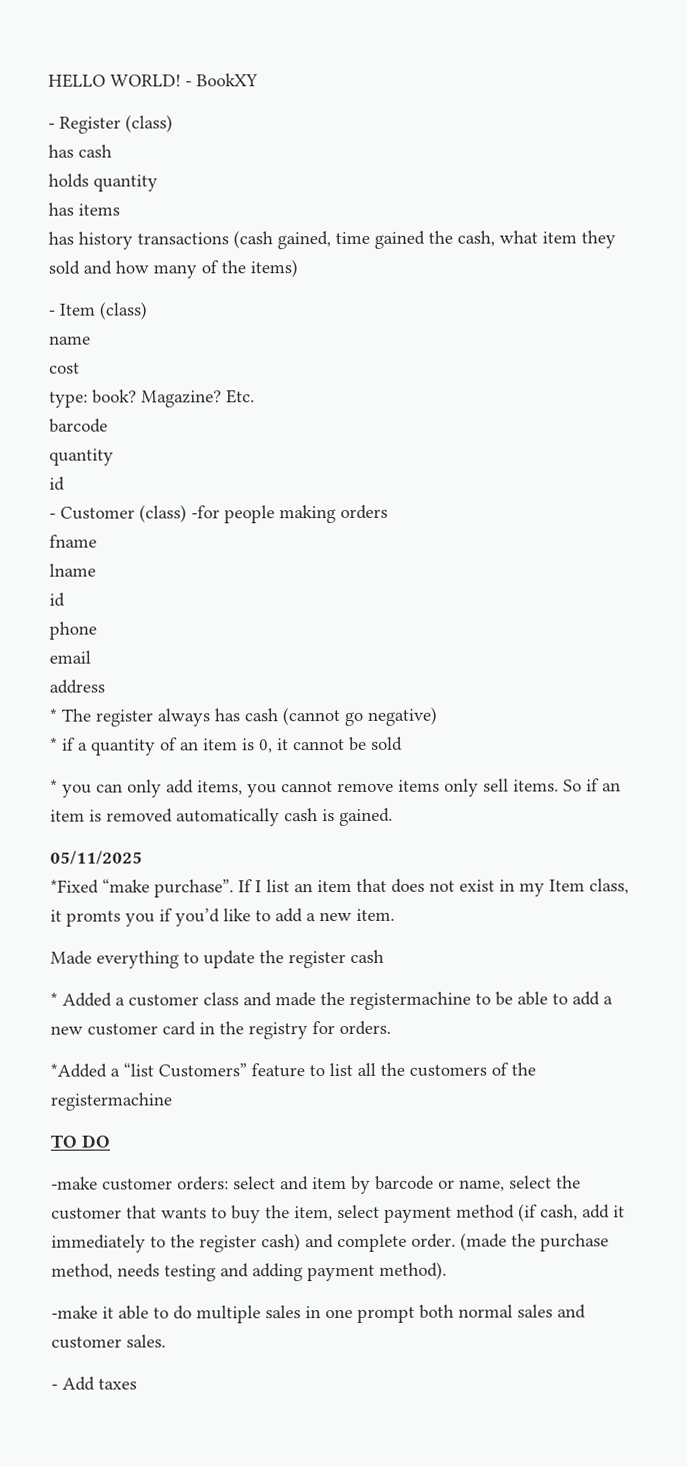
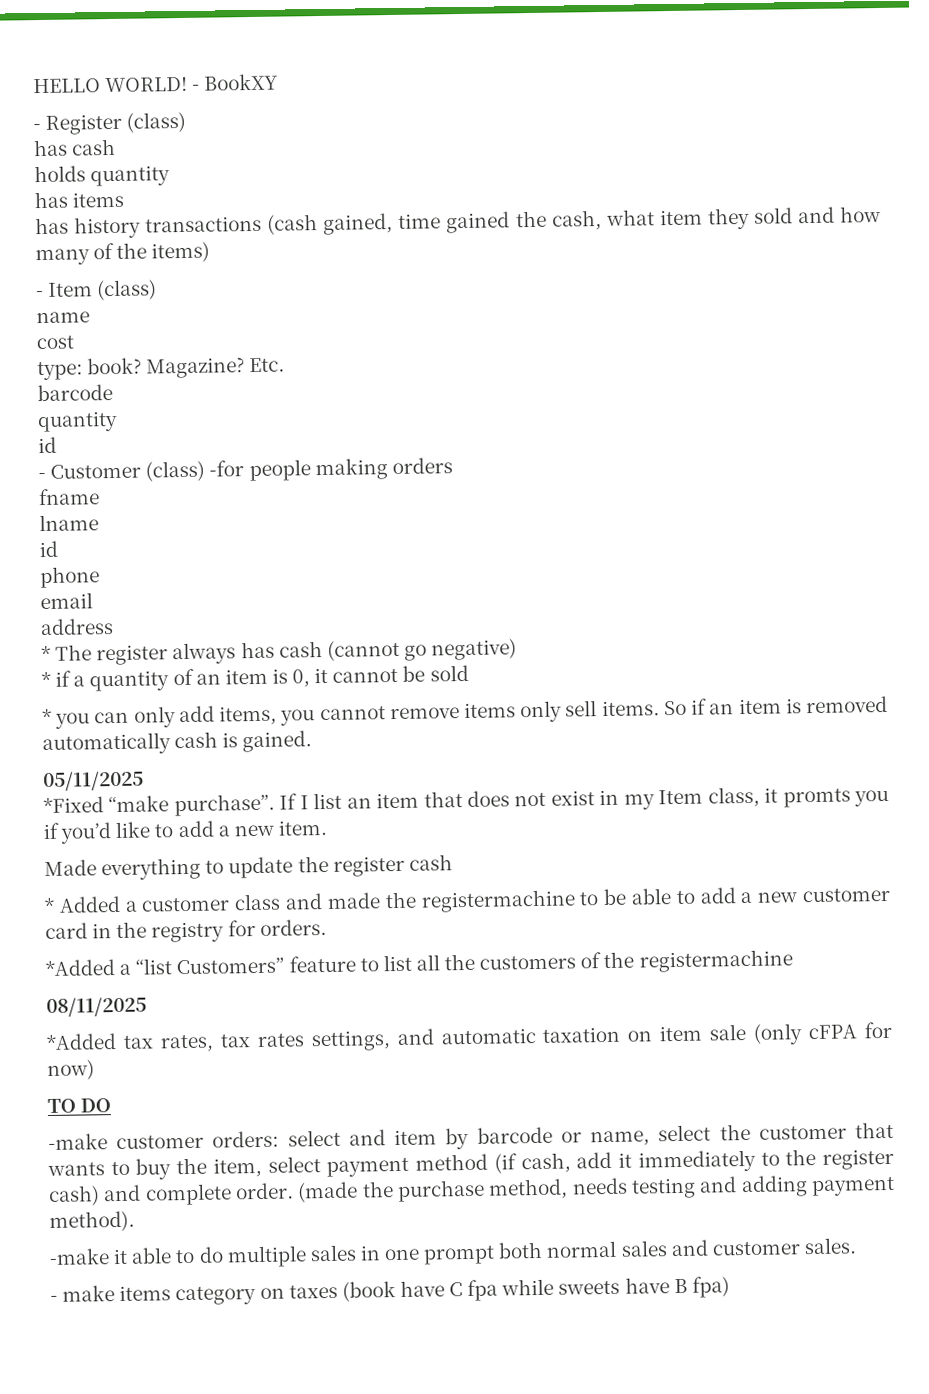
(172, 1101) none -> [46,996,147,1018] [46,1021,893,1053] [47,1059,95,1081] // 08/11/2025 // *Added tax rates, tax rates settings, and automatic taxation on item sale (only cFPA for now)
[62,1376,137,1391] Add taxes -> [62,1276,730,1306] make items category on taxes (book have C fpa while sweets have B fpa)

